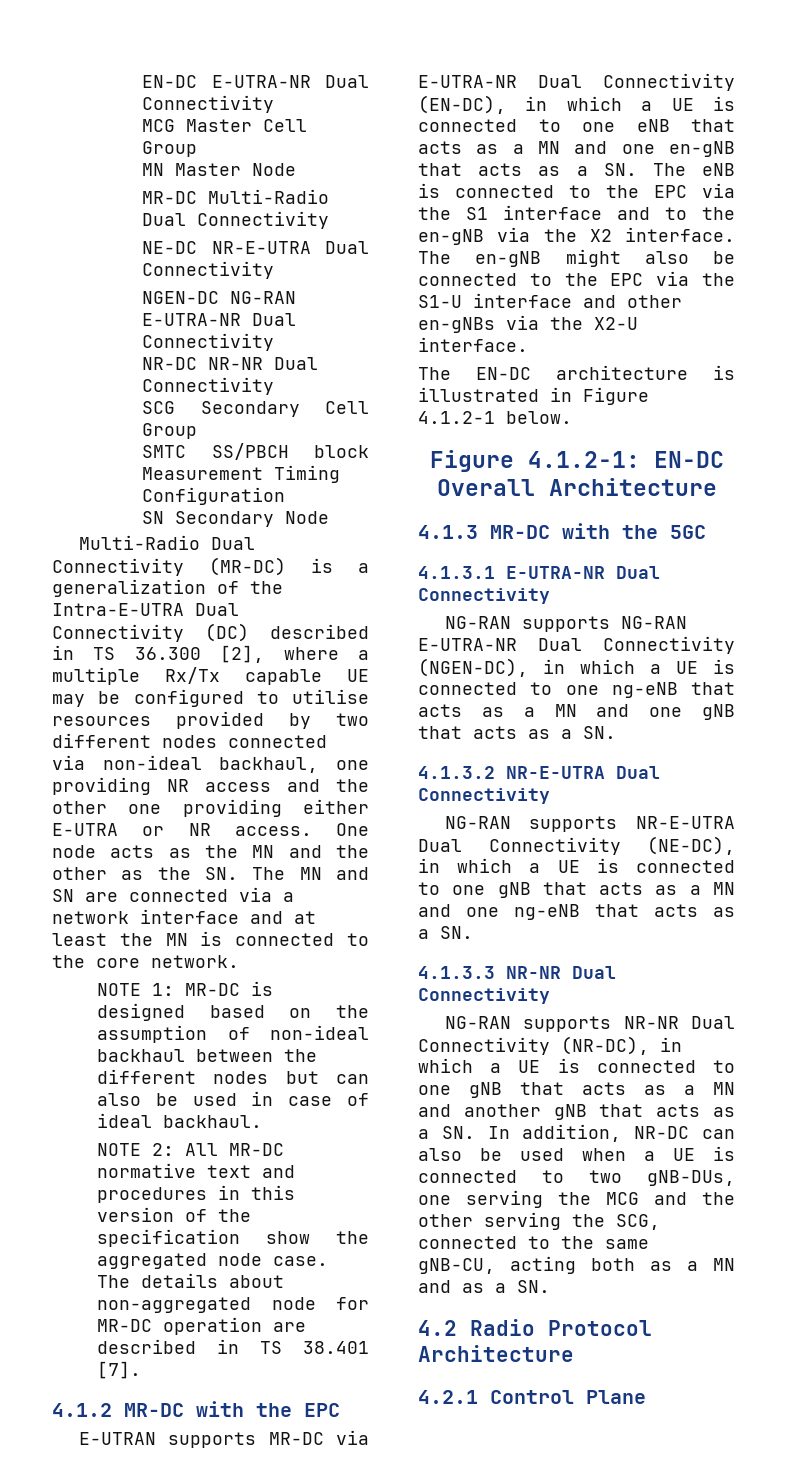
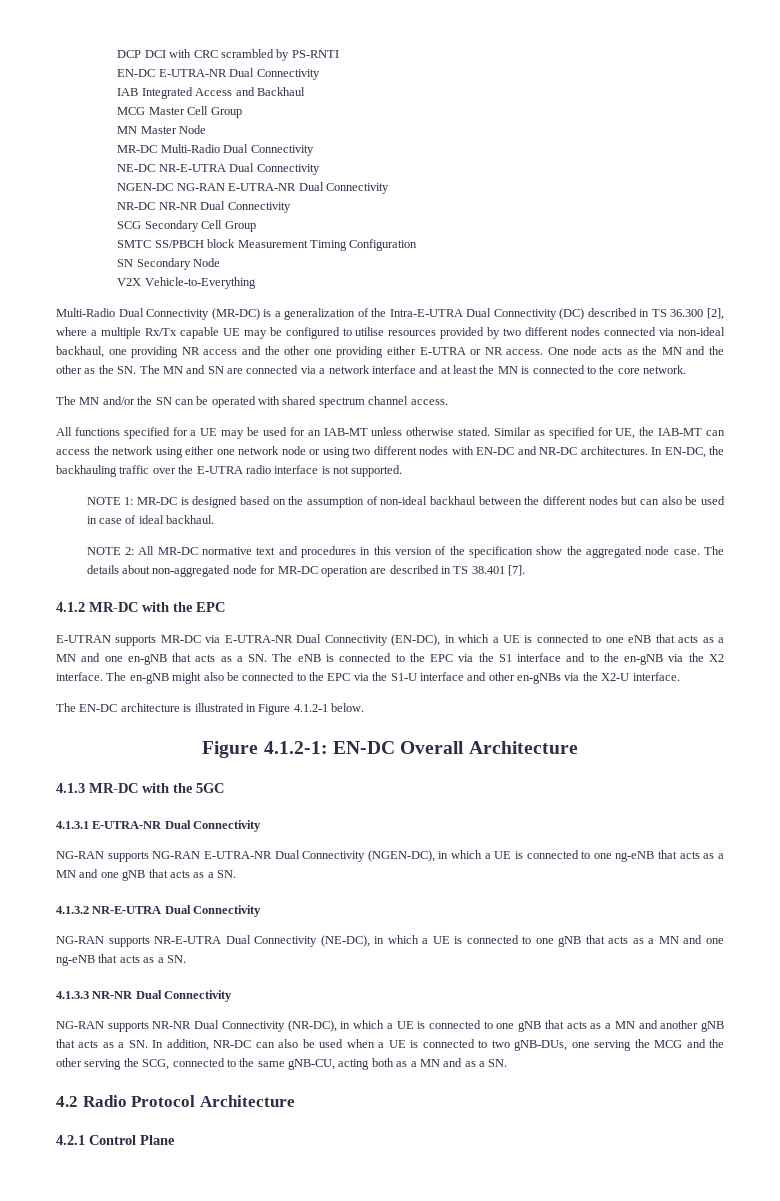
(142, 81) none -> [117,49,339,61] DCP DCI with CRC scrambled by PS-RNTI //
(275, 104) none -> [117,87,305,99] // IAB Integrated Access and Backhaul
(330, 517) none -> [117,277,256,289] // V2X Vehicle-to-Everything
(239, 961) none -> [56,396,448,408] [56,427,726,439] [56,446,724,458] [56,465,403,477] // The MN and/or the SN can be operated with shared spectrum channel access. // All functions specified for a UE may be used for an IAB-MT unless otherwise stated. Similar as specified for UE, the IAB-MT can access the network using either one network node or using two different nodes with EN-DC and NR-DC architectures. In EN-DC, the backhauling traffic over the E-UTRA radio interface is not supported.

